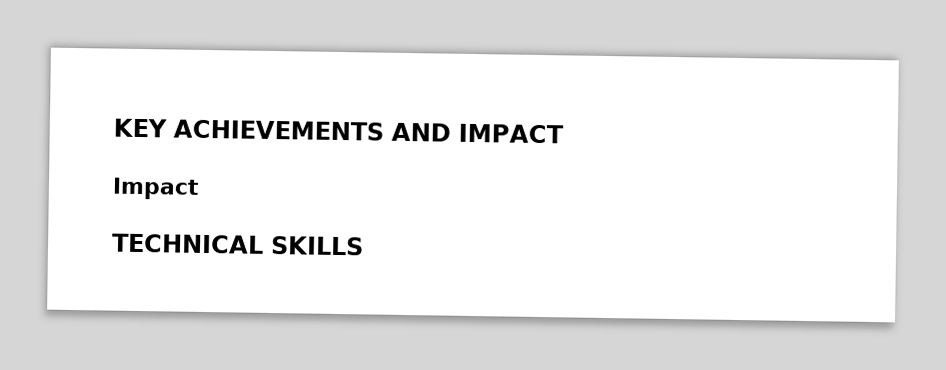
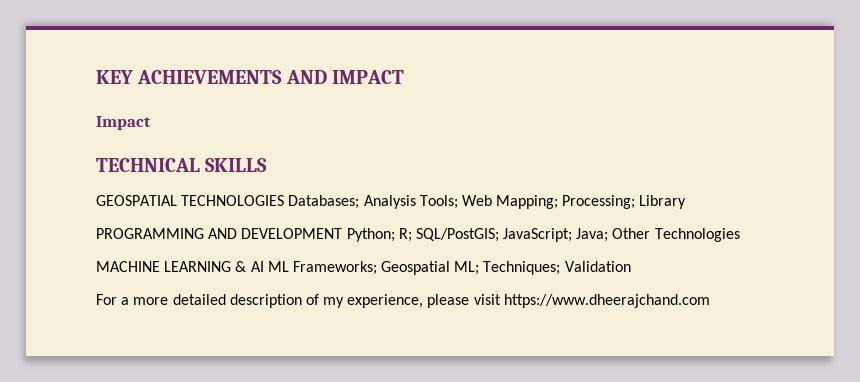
(364, 245) none -> [96,195,687,209] [96,228,740,242] [96,261,631,275] [96,294,710,308] // GEOSPATIAL TECHNOLOGIES Databases; Analysis Tools; Web Mapping; Processing; Library // PROGRAMMING AND DEVELOPMENT Python; R; SQL/PostGIS; JavaScript; Java; Other Technologies // MACHINE LEARNING & AI ML Frameworks; Geospatial ML; Techniques; Validation // For a more detailed description of my experience, please visit https://www.dheerajchand.com

